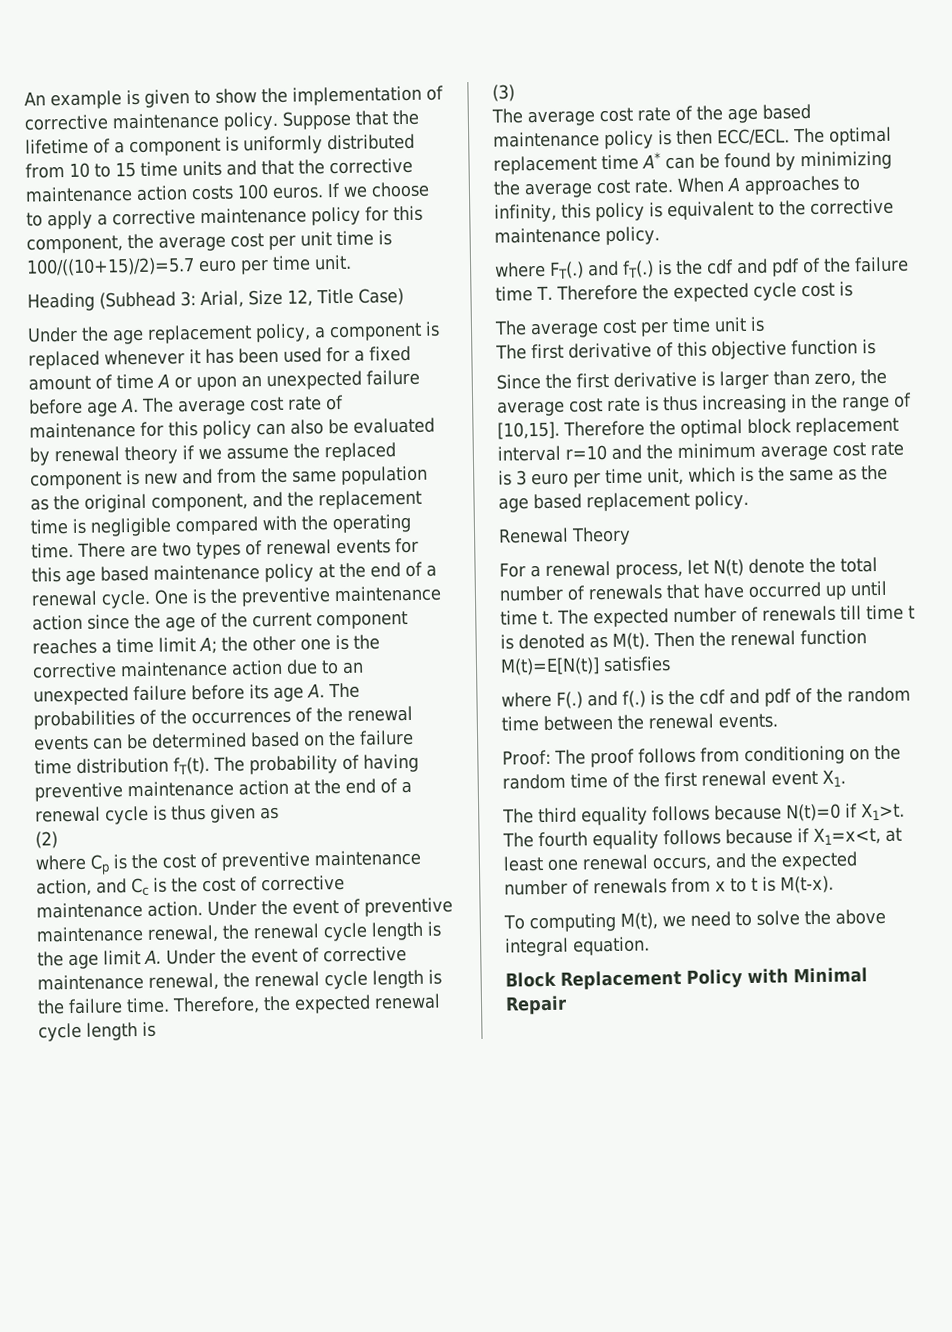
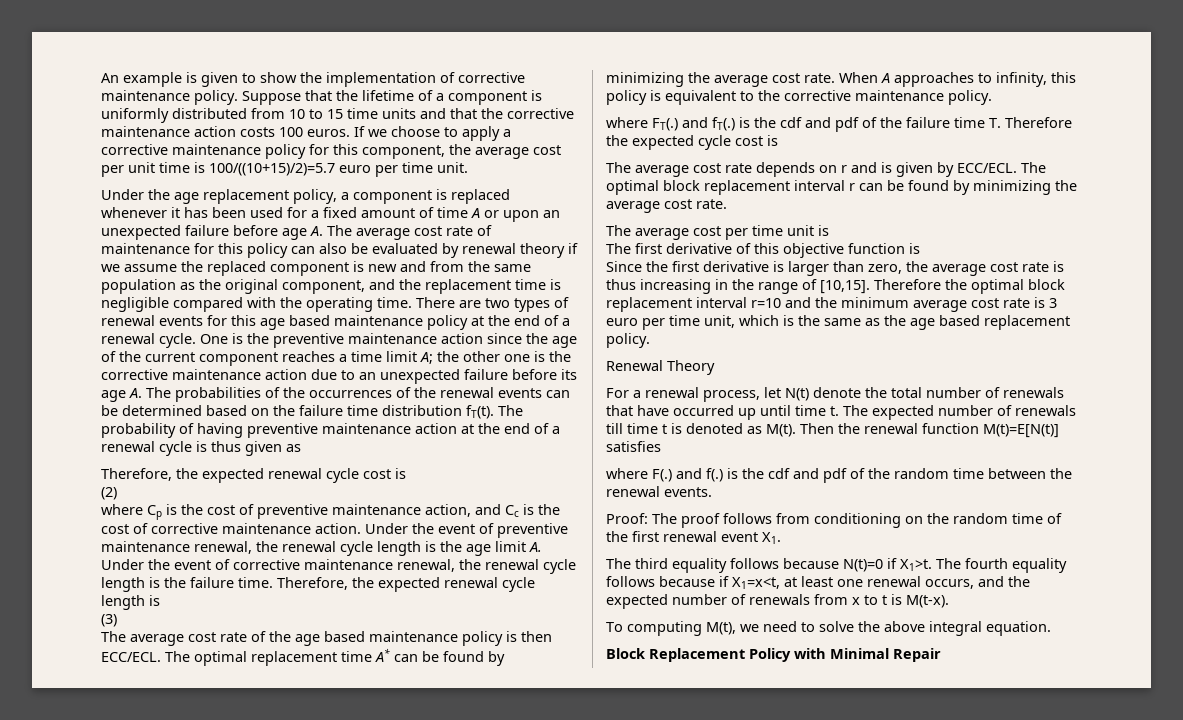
[27,288,404,312] // Heading (Subhead 3: Arial, Size 12, Title Case) -> (468, 167) none
(279, 813) none -> [101,468,406,483] // Therefore, the expected renewal cycle cost is
(853, 289) none -> [606,162,1046,177] [606,180,1077,195] [606,199,727,213] // The average cost rate depends on r and is given by ECC/ECL. The optimal block replacement interval r can be found by minimizing the average cost rate.

